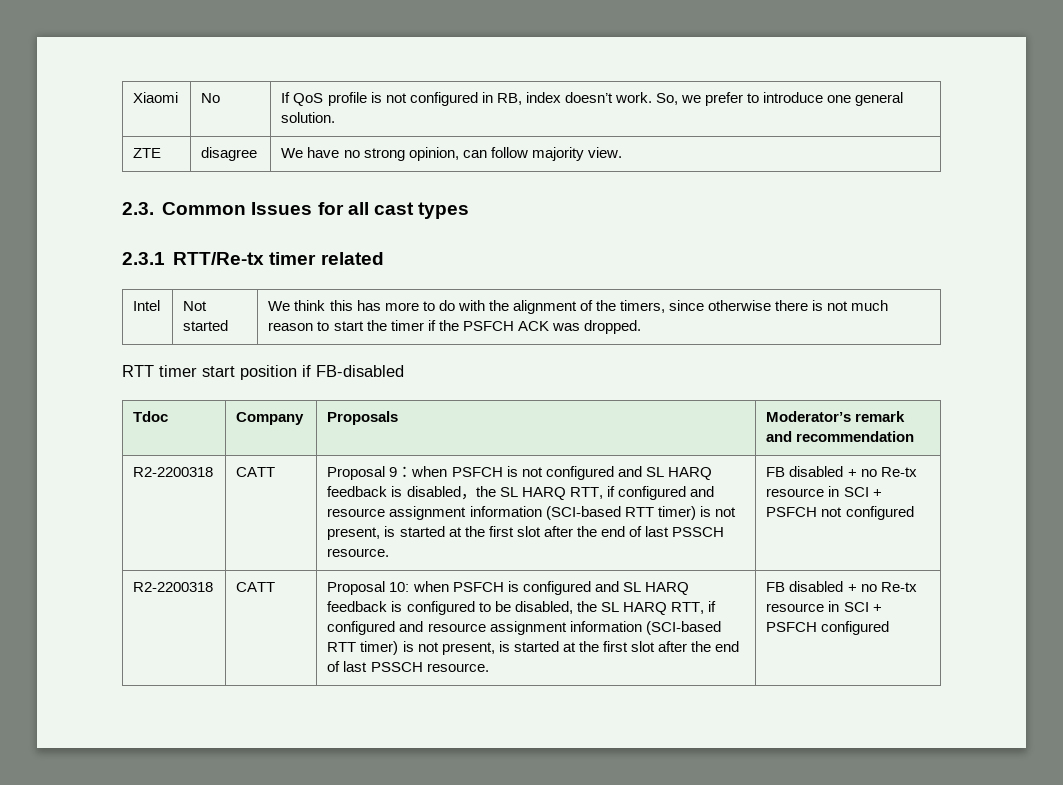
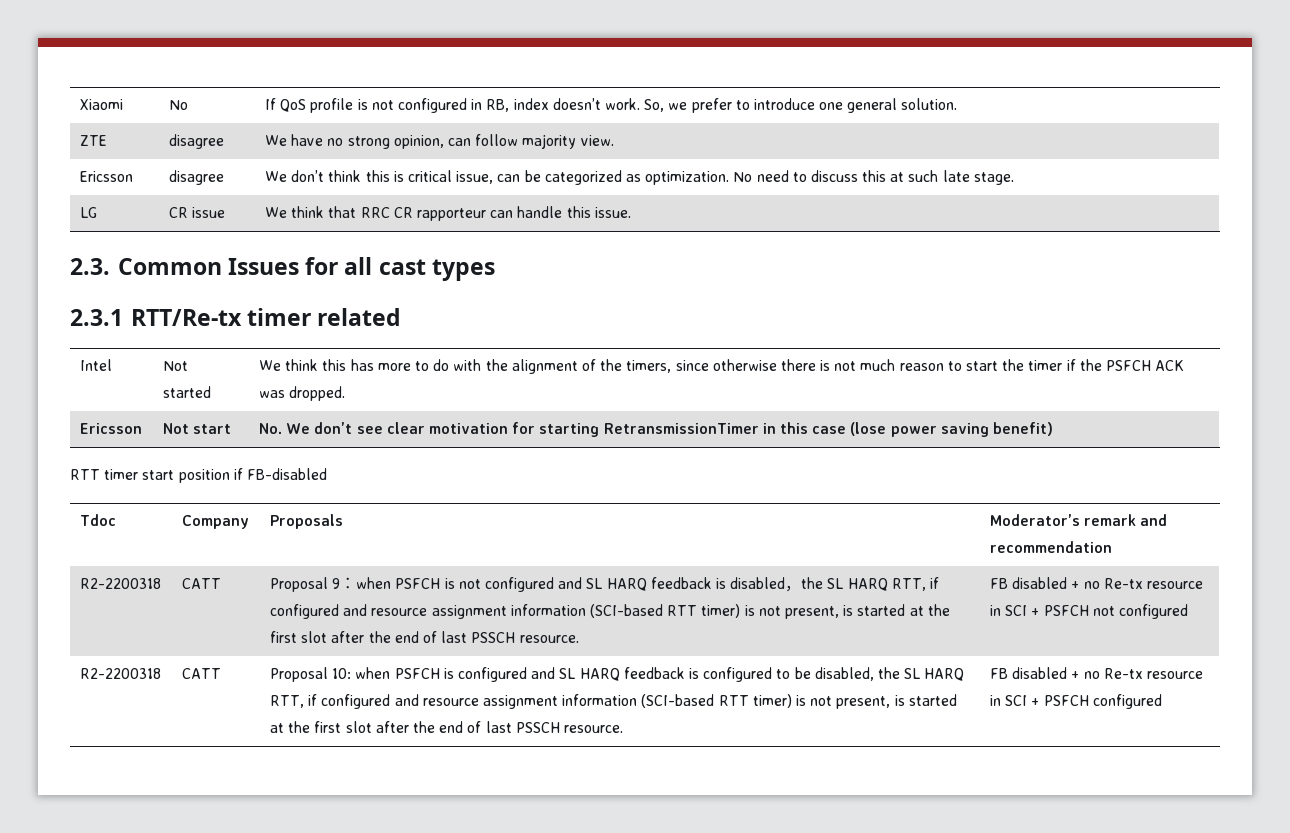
(622, 152) none -> [80,171,134,182] [169,170,225,185] [265,170,1014,185] [80,207,98,218] [169,207,226,218] [265,206,631,221] // Ericsson | disagree | We don’t think this is critical issue, can be categorized as optimization. No need to discuss this at such late stage. // LG | CR issue | We think that RRC CR rapporteur can handle this issue.
(641, 327) none -> [80,423,143,434] [163,423,232,434] [259,422,1053,437] // Ericsson | Not start | No. We don’t see clear motivation for starting RetransmissionTimer in this case (lose power saving benefit)

